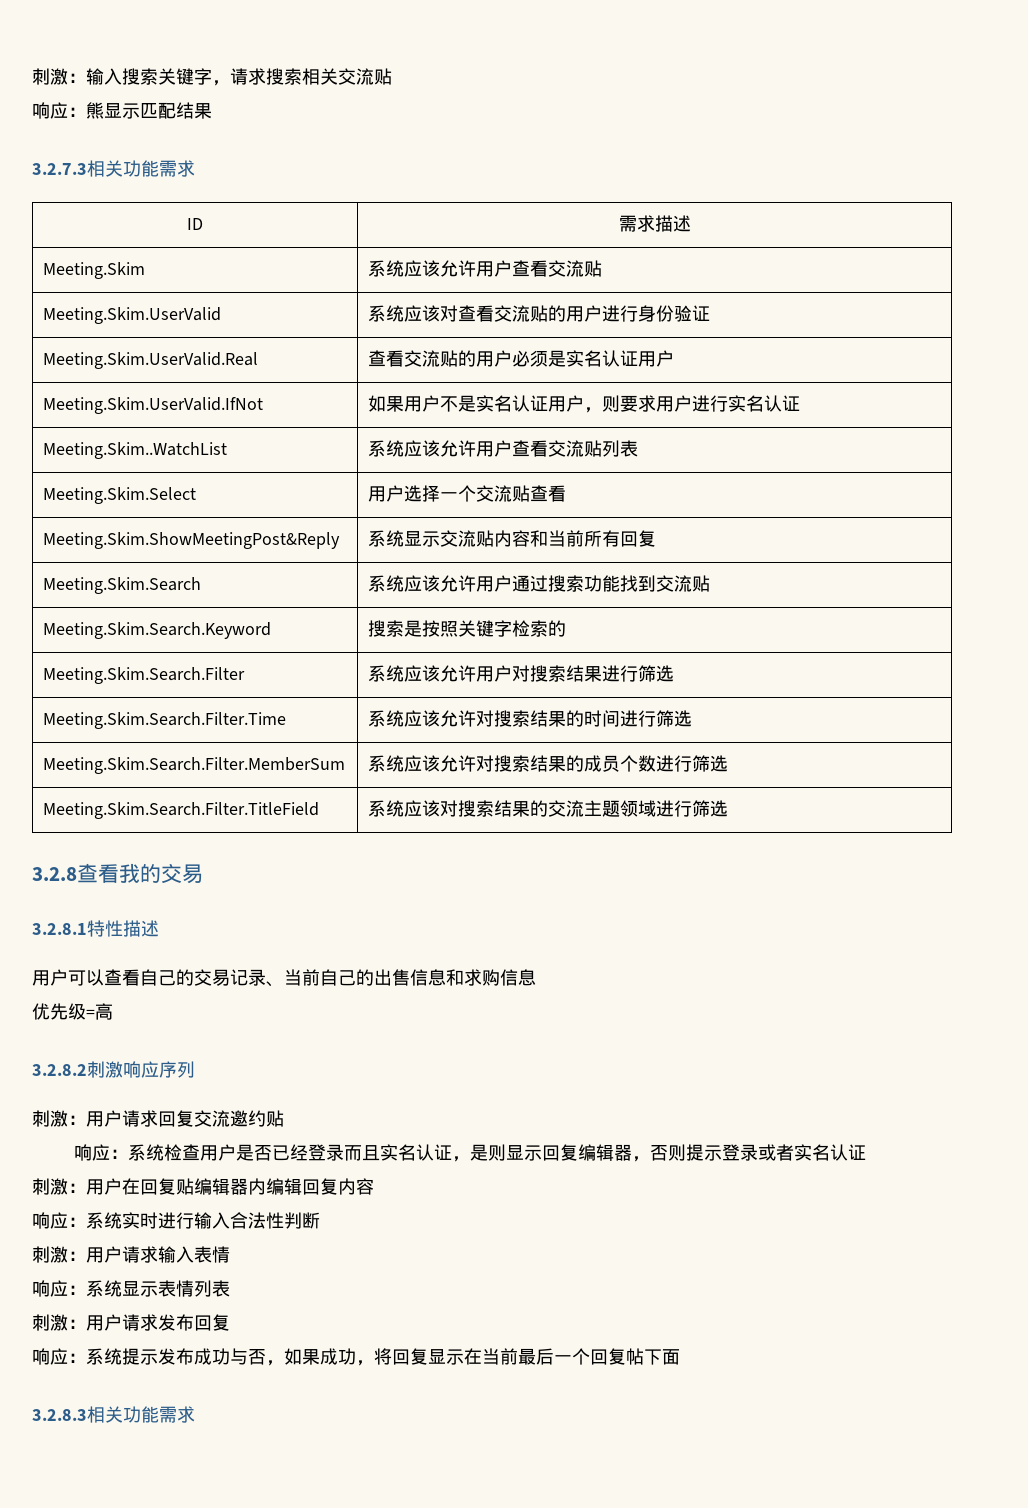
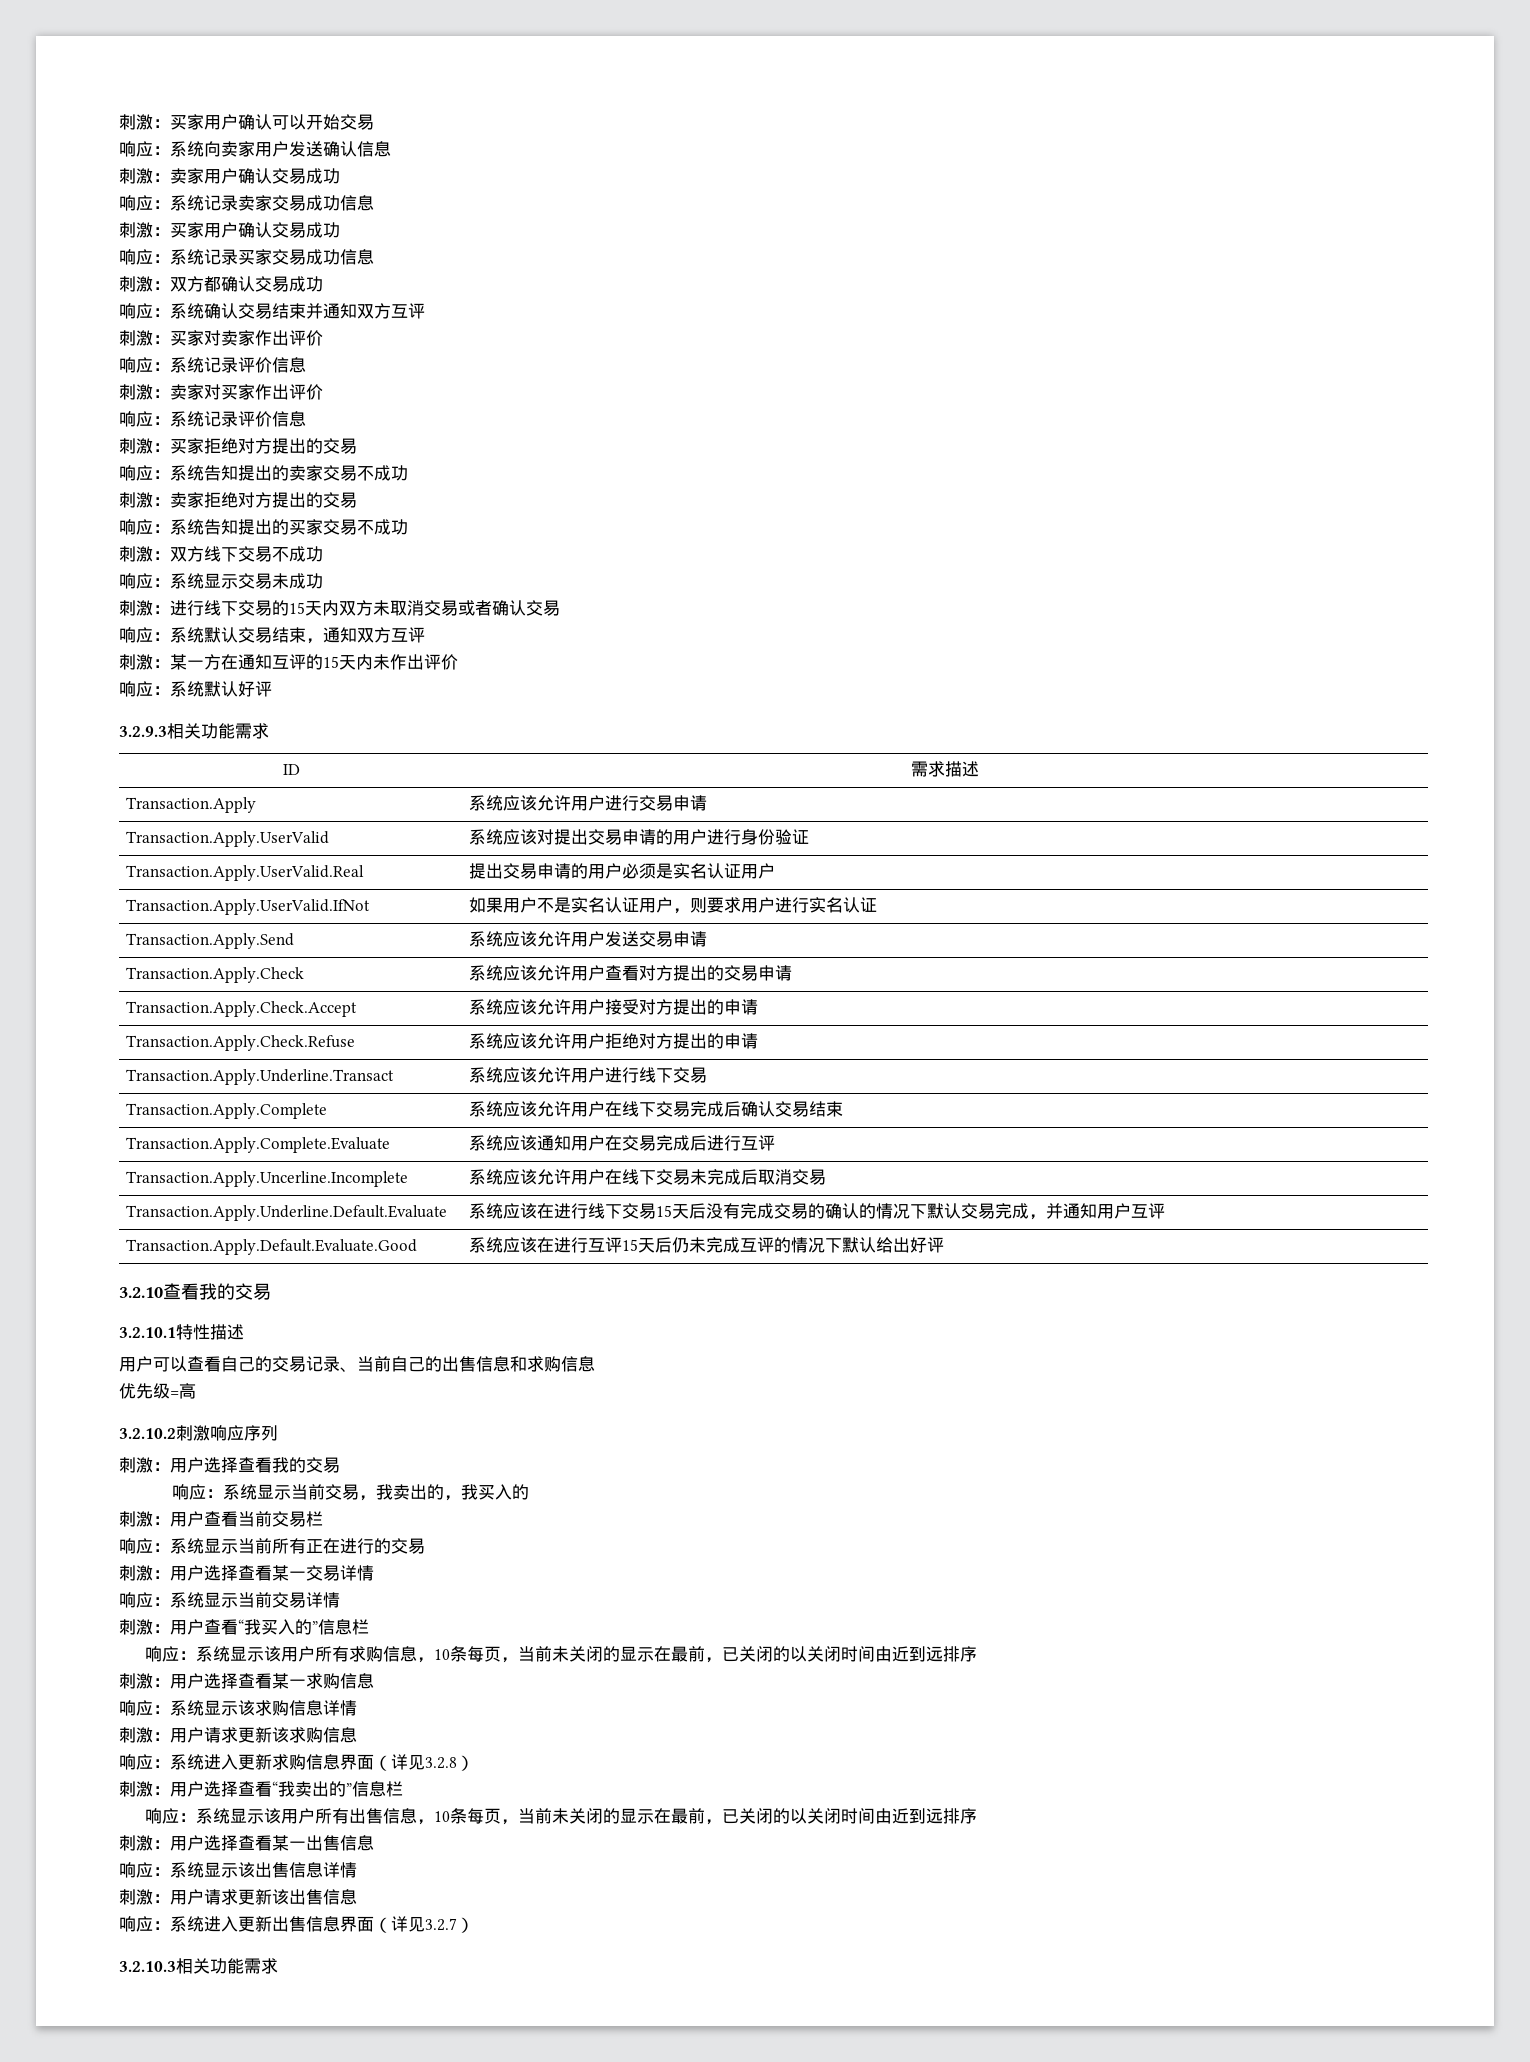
[32,68,392,86] [32,102,212,119] [32,163,87,175] 刺激：输入搜索关键字，请求搜索相关交流贴 // 响应：熊显示匹配结果 // 3.2.7.3 -> [119,114,374,130] [119,141,391,157] [119,168,340,184] [119,195,374,211] [119,222,340,238] [119,249,374,265] [119,276,323,292] [119,303,425,319] [119,330,323,346] [119,357,306,373] [119,384,323,400] [119,411,306,427] [119,438,357,454] [119,465,408,481] [119,492,357,508] [119,519,408,535] [119,546,323,562] [119,573,323,589] [119,600,560,616] [119,627,425,644] [119,654,458,670] [119,681,272,697] [119,726,167,737] 刺激：买家用户确认可以开始交易 // 响应：系统向卖家用户发送确认信息 // 刺激：卖家用户确认交易成功 // 响应：系统记录卖家交易成功信息 // 刺激：买家用户确认交易成功 // 响应：系统记录买家交易成功信息 // 刺激：双方都确认交易成功 // 响应：系统确认交易结束并通知双方互评 // 刺激：买家对卖家作出评价 // 响应：系统记录评价信息 // 刺激：卖家对买家作出评价 // 响应：系统记录评价信息 // 刺激：买家拒绝对方提出的交易 // 响应：系统告知提出的卖家交易不成功 // 刺激：卖家拒绝对方提出的交易 // 响应：系统告知提出的买家交易不成功 // 刺激：双方线下交易不成功 // 响应：系统显示交易未成功 // 刺激：进行线下交易的15天内双方未取消交易或者确认交易 // 响应：系统默认交易结束，通知双方互评 // 刺激：某一方在通知互评的15天内未作出评价 // 响应：系统默认好评 // 3.2.9.3
[43,262,146,279] [368,260,603,277] [43,307,222,324] [368,305,549,322] Meeting.Skim | 系统应该允许用户查看交流贴 // Meeting.Skim.UserValid | 系统应该对查看交流贴 -> [126,797,257,813] [469,795,708,811] [126,831,330,847] [469,829,657,845] Transaction.Apply | 系统应该允许用户进行交易申请 // Transaction.Apply.UserValid | 系统应该对提出交易申请
[43,352,259,369] [368,350,459,367] Meeting.Skim.UserValid.Real | 查看交流贴 -> [126,865,365,881] [469,863,572,879] Transaction.Apply.UserValid.Real | 提出交易申请
[43,397,264,414] Meeting.Skim.UserValid.IfNot -> [126,899,371,915] Transaction.Apply.UserValid.IfNot
[43,442,228,459] [368,440,639,457] [43,487,197,504] [368,485,567,502] [43,532,341,549] [368,530,657,547] [43,577,202,594] [368,575,711,592] [43,622,272,639] [368,620,567,637] [43,667,246,684] [368,665,675,682] [43,712,287,729] [368,710,693,727] [43,757,346,774] [368,755,729,772] [43,802,320,819] [368,800,729,817] [32,863,203,884] [32,923,87,935] Meeting.Skim..WatchList | 系统应该允许用户查看交流贴列表 // Meeting.Skim.Select | 用户选择一个交流贴查看 // Meeting.Skim.ShowMeetingPost&Reply | 系统显示交流贴内容和当前所有回复 // Meeting.Skim.Search | 系统应该允许用户通过搜索功能找到交流贴 // Meeting.Skim.Search.Keyword | 搜索是按照关键字检索的 // Meeting.Skim.Search.Filter | 系统应该允许用户对搜索结果进行筛选 // Meeting.Skim.Search.Filter.Time | 系统应该允许对搜索结果的时间进行筛选 // Meeting.Skim.Search.Filter.MemberSum | 系统应该允许对搜索结果的成员个数进行筛选 // Meeting.Skim.Search.Filter.TitleField | 系统应该对搜索结果的交流主题领域进行筛选 // 3.2.8查看我的交易 // 3.2.8.1 -> [126,933,295,949] [469,931,708,947] [126,967,305,983] [469,965,793,981] [126,1001,358,1017] [469,999,759,1015] [126,1035,356,1051] [469,1033,759,1049] [126,1069,395,1085] [469,1067,708,1083] [126,1103,328,1119] [469,1101,844,1117] [126,1137,391,1153] [469,1135,776,1151] [126,1171,409,1187] [469,1169,827,1185] [126,1205,448,1221] [469,1203,1166,1220] [126,1239,418,1255] [469,1237,945,1253] [119,1283,271,1300] [119,1327,176,1338] Transaction.Apply.Send | 系统应该允许用户发送交易申请 // Transaction.Apply.Check | 系统应该允许用户查看对方提出的交易申请 // Transaction.Apply.Check.Accept | 系统应该允许用户接受对方提出的申请 // Transaction.Apply.Check.Refuse | 系统应该允许用户拒绝对方提出的申请 // Transaction.Apply.Underline.Transact | 系统应该允许用户进行线下交易 // Transaction.Apply.Complete | 系统应该允许用户在线下交易完成后确认交易结束 // Transaction.Apply.Complete.Evaluate | 系统应该通知用户在交易完成后进行互评 // Transaction.Apply.Uncerline.Incomplete | 系统应该允许用户在线下交易未完成后取消交易 // Transaction.Apply.Underline.Default.Evaluate | 系统应该在进行线下交易15天后没有完成交易的确认的情况下默认交易完成，并通知用户互评 // Transaction.Apply.Default.Evaluate.Good | 系统应该在进行互评15天后仍未完成互评的情况下默认给出好评 // 3.2.10查看我的交易 // 3.2.10.1
[32,1064,87,1076] 3.2.8.2 -> [119,1428,176,1439] 3.2.10.2
[122,1110,284,1127] [73,1144,866,1162] [32,1178,374,1195] [32,1212,320,1229] [32,1246,230,1263] [32,1280,230,1297] [32,1314,230,1331] [32,1348,680,1366] [32,1409,87,1421] 请求回复交流邀约贴 // 响应：系统检查用户是否已经登录而且实名认证，是则显示回复编辑器，否则提示登录或者实名认证 // 刺激：用户在回复贴编辑器内编辑回复内容 // 响应：系统实时进行输入合法性判断 // 刺激：用户请求输入表情 // 响应：系统显示表情列表 // 刺激：用户请求发布回复 // 响应：系统提示发布成功与否，如果成功，将回复显示在当前最后一个回复帖下面 // 3.2.8.3 -> [204,1457,340,1473] [171,1484,529,1501] [119,1511,323,1527] [119,1538,425,1554] [119,1565,374,1581] [119,1592,340,1608] [119,1619,369,1635] [145,1646,978,1663] [119,1673,374,1689] [119,1700,357,1716] [119,1727,357,1743] [119,1754,474,1771] [119,1781,403,1797] [145,1808,978,1825] [119,1835,374,1851] [119,1862,357,1878] [119,1889,357,1905] [119,1916,474,1933] [119,1961,176,1972] 选择查看我的交易 // 响应：系统显示当前交易，我卖出的，我买入的 // 刺激：用户查看当前交易栏 // 响应：系统显示当前所有正在进行的交易 // 刺激：用户选择查看某一交易详情 // 响应：系统显示当前交易详情 // 刺激：用户查看“我买入的”信息栏 // 响应：系统显示该用户所有求购信息，10条每页，当前未关闭的显示在最前，已关闭的以关闭时间由近到远排序 // 刺激：用户选择查看某一求购信息 // 响应：系统显示该求购信息详情 // 刺激：用户请求更新该求购信息 // 响应：系统进入更新求购信息界面（详见3.2.8） // 刺激：用户选择查看“我卖出的”信息栏 // 响应：系统显示该用户所有出售信息，10条每页，当前未关闭的显示在最前，已关闭的以关闭时间由近到远排序 // 刺激：用户选择查看某一出售信息 // 响应：系统显示该出售信息详情 // 刺激：用户请求更新该出售信息 // 响应：系统进入更新出售信息界面（详见3.2.7） // 3.2.10.3

